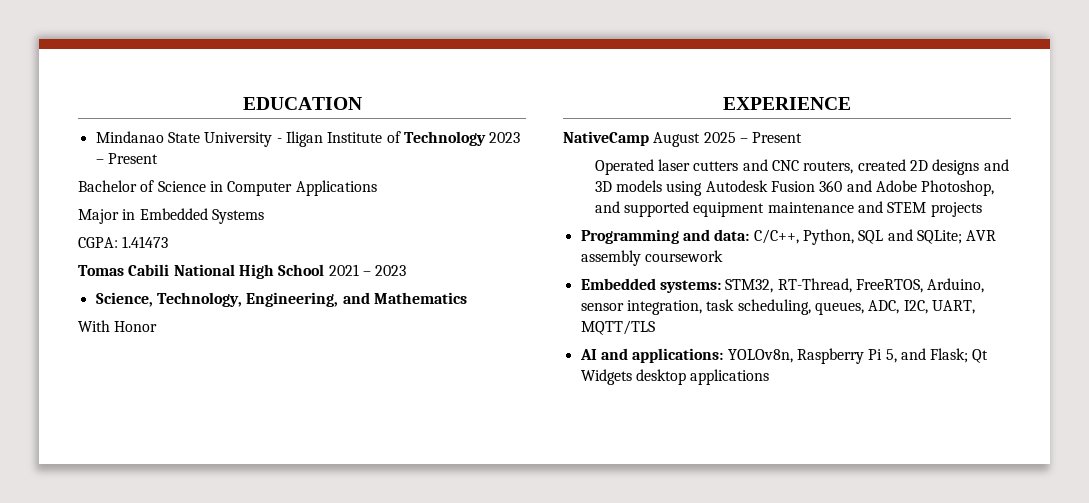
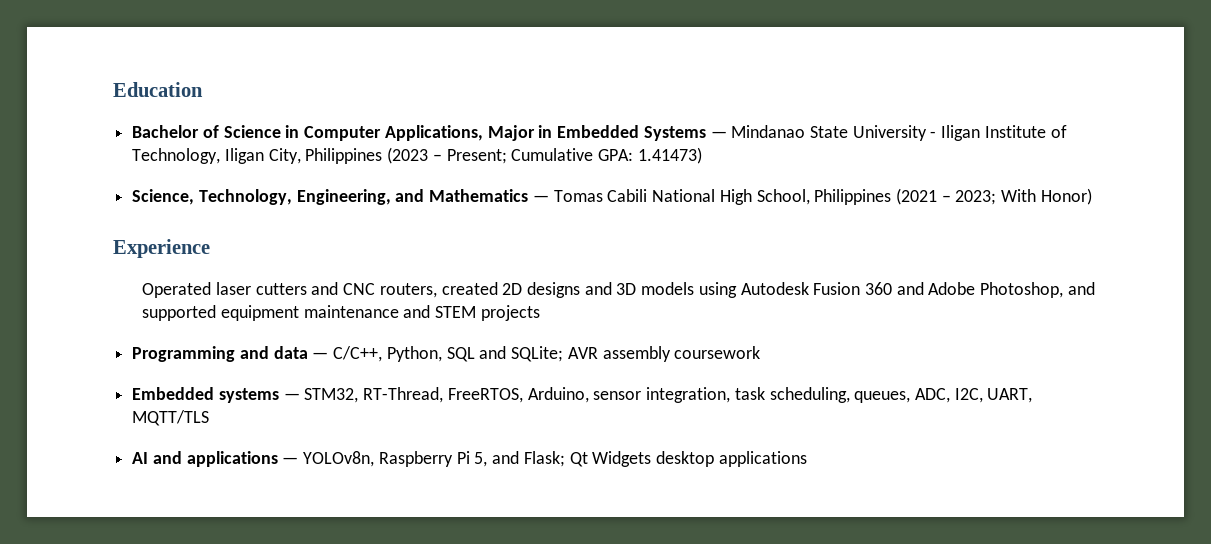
[242,97,362,110] EDUCATION // -> [113,82,203,97] [132,125,727,141] Education // Bachelor of Science in Computer Applications, Major in Embedded Systems —
[403,131,521,146] [95,153,158,164] [78,180,377,196] [78,208,264,224] [78,236,169,248] [78,264,407,279] Technology 2023 – Present // Bachelor of Science in Computer Applications // Major in Embedded Systems // CGPA: 1.41473 // Tomas Cabili National High School 2021 – 2023 -> [132,147,702,164] Technology, Iligan City, Philippines (2023 – Present; Cumulative GPA: 1.41473)
[78,320,158,332] [723,97,851,110] [563,131,803,147] // With Honor // EXPERIENCE // NativeCamp August 2025 – Present -> [532,188,1092,205] [113,239,210,258] — Tomas Cabili National High School, Philippines (2021 – 2023; With Honor) // Experience
[714,229,750,241] data: -> [273,346,329,359] data —
[659,280,721,293] systems: -> [218,388,300,403] systems —
[632,348,724,363] applications: -> [186,451,299,467] applications —

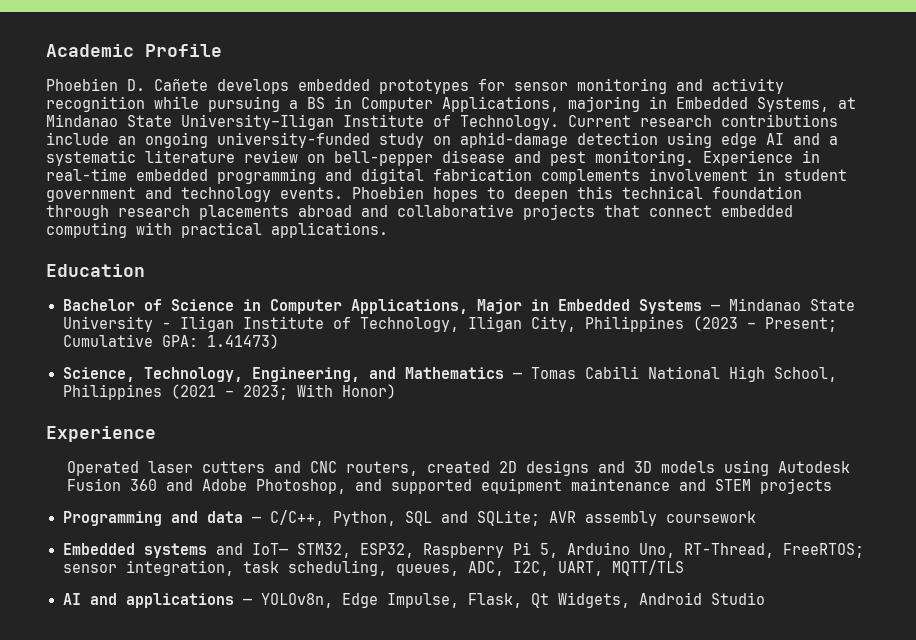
(113, 89) none -> [46,44,222,57] [46,78,784,94] [46,96,856,112] [46,114,838,130] [46,132,838,148] [46,150,820,166] [46,168,847,184] [46,186,802,202] [46,204,793,220] [46,222,388,238] Academic Profile // Phoebien D. Cañete develops embedded prototypes for sensor monitoring and activity recognition while pursuing a BS in Computer Applications, majoring in Embedded Systems, at Mindanao State University–Iligan Institute of Technology. Current research contributions include an ongoing university-funded study on aphid-damage detection using edge AI and a systematic literature review on bell-pepper disease and pest monitoring. Experience in real-time embedded programming and digital fabrication complements involvement in student government and technology events. Phoebien hopes to deepen this technical foundation through research placements abroad and collaborative projects that connect embedded computing with practical applications. //
[283,387,589,403] — STM32, RT-Thread, FreeRTOS, Arduino, -> [215,542,864,558] and IoT— STM32, ESP32, Raspberry Pi 5, Arduino Uno, RT-Thread, FreeRTOS;
[378,451,807,467] Raspberry Pi 5, and Flask; Qt Widgets desktop applications -> [341,592,765,608] Edge Impulse, Flask, Qt Widgets, Android Studio

